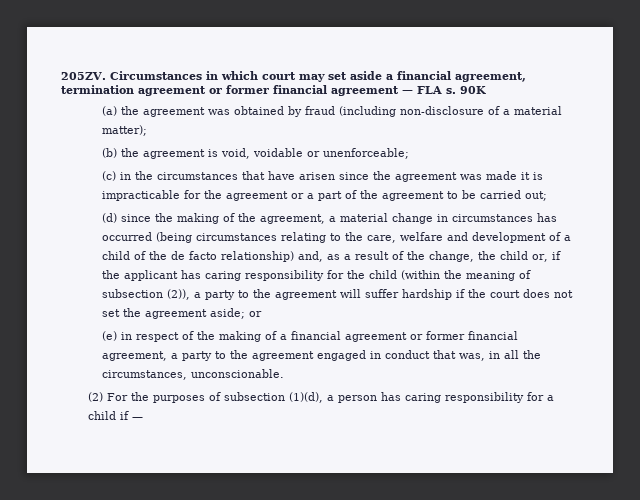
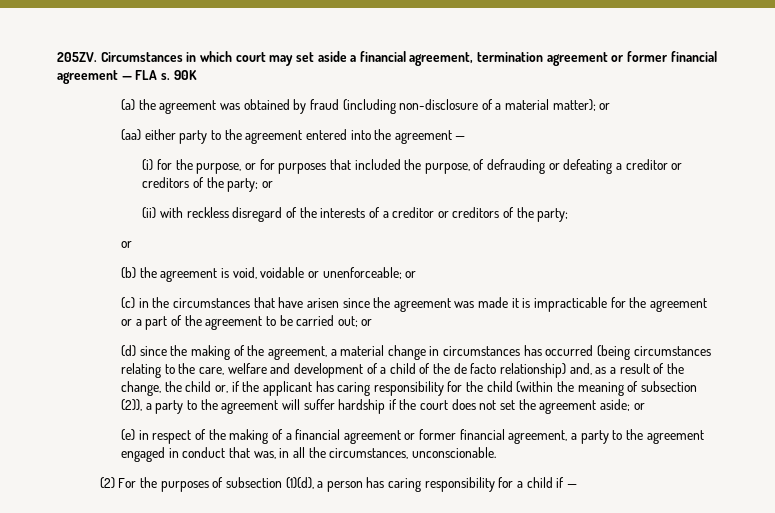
(148, 130) none -> [599,103,611,110] [121,129,466,144] [142,159,683,174] [142,177,273,192] [142,207,569,222] [121,241,133,248] or // (aa) either party to the agreement entered into the agreement — // (i) for the purpose, or for purposes that included the purpose, of defrauding or defeating a creditor or creditors of the party; or // (ii) with reckless disregard of the interests of a creditor or creditors of the party; // or
(410, 153) none -> [405,271,417,278] or
(548, 196) none -> [361,319,373,326] or

